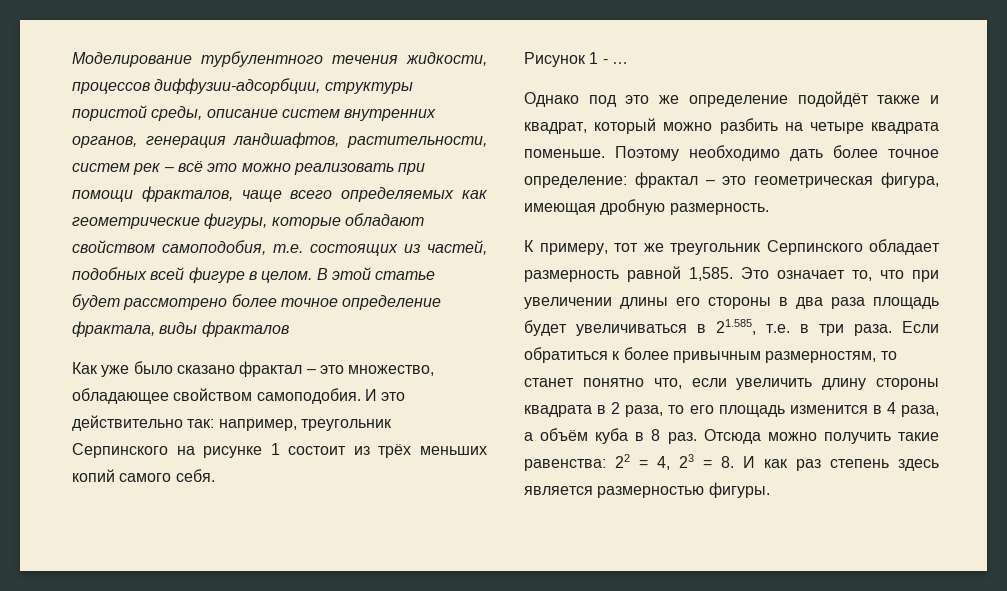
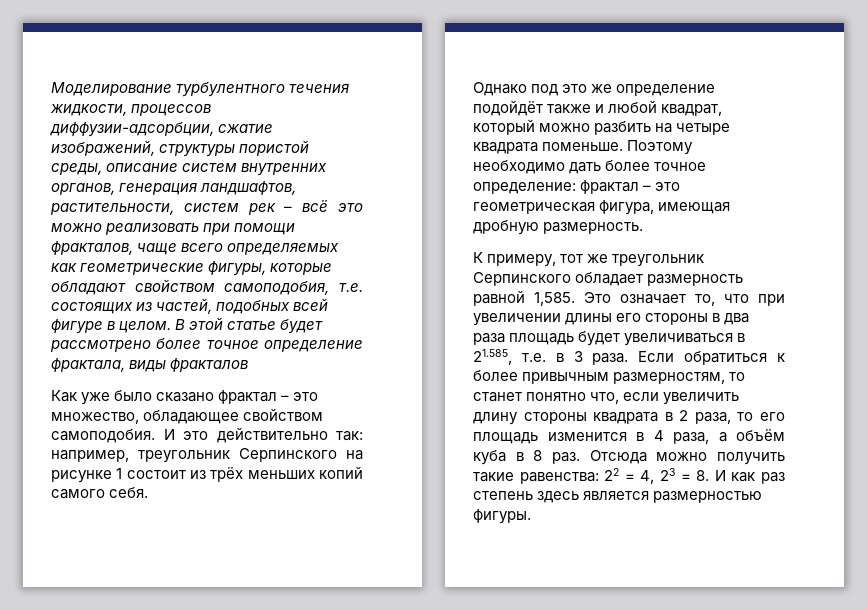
(321, 86) none -> [218,124,274,133] [51,140,155,156] сжатие изображений,
[524,52,628,67] // Рисунок 1 - … -> (149, 492) none
(939, 99) none -> [608,100,658,113] любой
[819,324,844,336] три -> [573,351,583,362] 3

